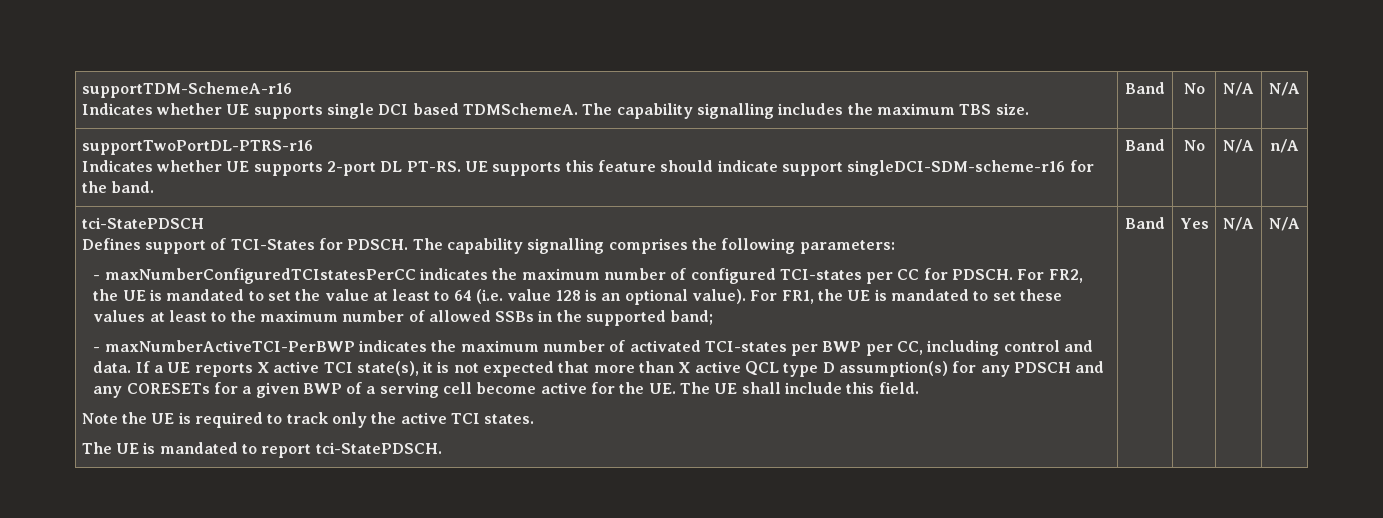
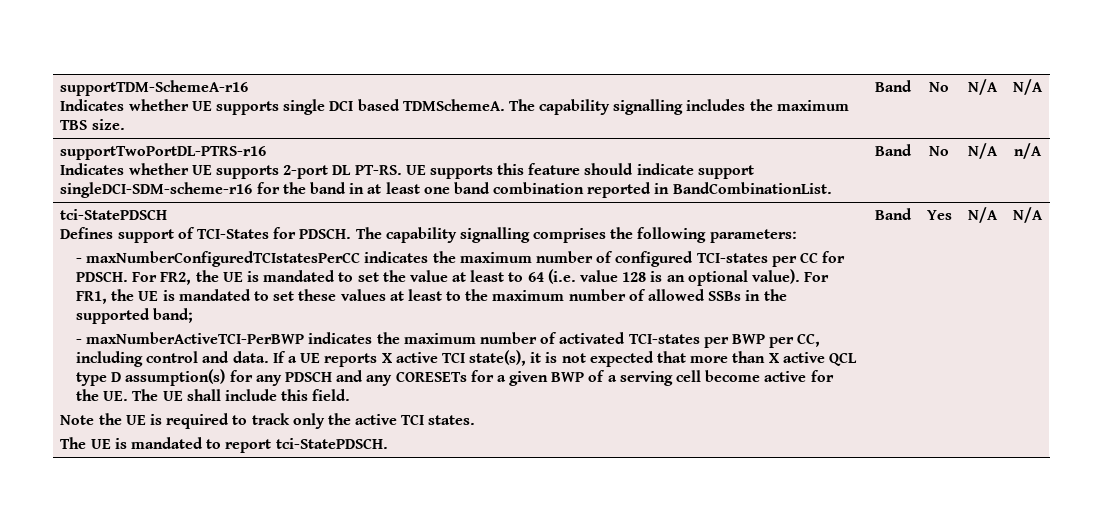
[111,181,155,193] band. -> [309,182,832,198] band in at least one band combination reported in BandCombinationList.

